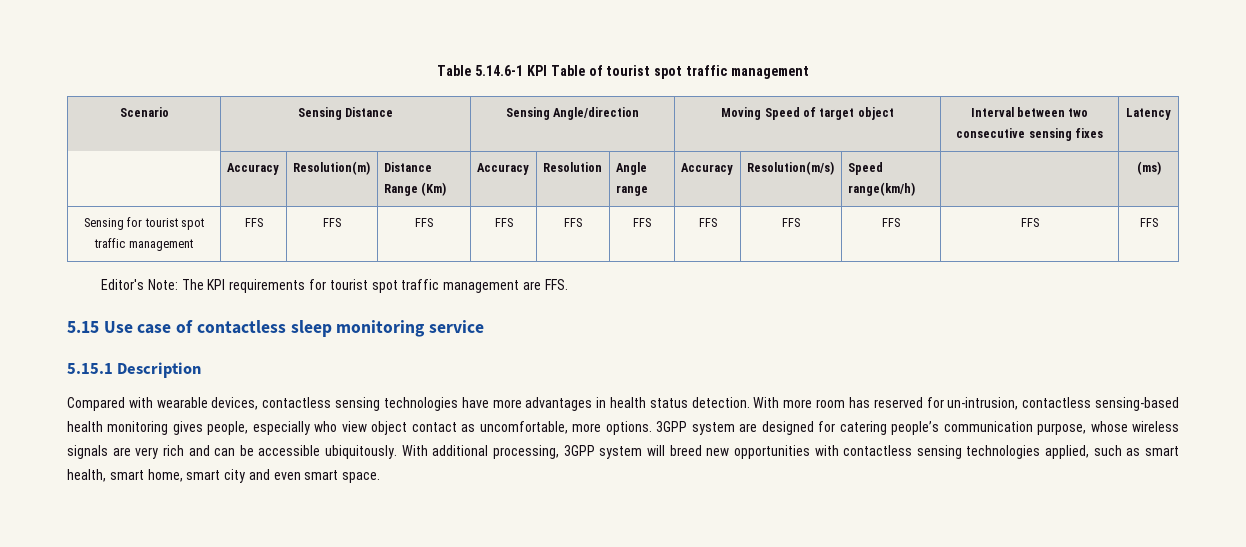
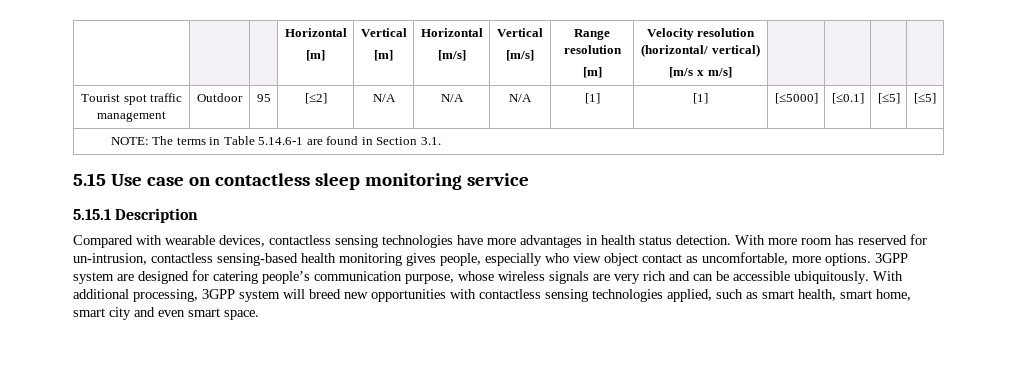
[437,65,809,79] [119,107,169,117] [297,107,394,120] [505,107,640,120] [721,107,894,120] [970,107,1089,117] [956,128,1103,141] [1126,108,1171,120] [226,163,279,175] [292,161,370,175] [383,162,432,172] [383,182,446,196] [476,163,529,175] [542,162,602,172] [615,162,647,175] [615,185,648,196] [680,163,733,175] [746,161,834,175] [847,162,883,175] [847,182,915,196] [1136,161,1161,175] [83,217,205,230] [94,238,193,251] [244,218,263,227] [323,218,341,227] [415,218,433,227] [494,218,513,227] [564,218,582,227] [633,218,651,227] [698,218,717,227] [782,218,800,227] [882,218,900,227] [1020,218,1039,227] [1139,218,1158,227] [101,279,568,293] Table 5.14.6-1 KPI Table of tourist spot traffic management // Scenario | Sensing Distance | Sensing Angle/direction | Moving Speed of target object | Interval between two consecutive sensing fixes | Latency // | Accuracy | Resolution(m) | Distance Range (Km) | Accuracy | Resolution | Angle range | Accuracy | Resolution(m/s) | Speed range(km/h) | | (ms) // Sensing for tourist spot traffic management | FFS | FFS | FFS | FFS | FFS | FFS | FFS | FFS | FFS | FFS | FFS // Editor's Note: The KPI requirements for tourist spot traffic management are FFS. -> [284,28,347,37] [306,50,325,61] [360,28,407,37] [374,50,393,61] [420,28,483,37] [437,50,466,61] [497,28,543,37] [506,50,534,61] [574,29,610,40] [563,45,622,54] [582,67,602,78] [646,28,756,40] [641,44,760,57] [669,67,732,78] [80,93,183,105] [97,111,166,122] [197,93,243,102] [256,94,271,102] [304,93,327,104] [372,94,396,102] [440,94,464,102] [509,94,532,102] [584,93,600,104] [693,93,708,104] [774,93,818,104] [831,93,864,104] [877,93,900,104] [914,93,936,104] [110,136,441,145] | | | Horizontal // [m] | Vertical // [m] | Horizontal // [m/s] | Vertical // [m/s] | Range resolution // [m] | Velocity resolution (horizontal/ vertical) // [m/s x m/s] | | | | // Tourist spot traffic management | Outdoor | 95 | [≤2] | N/A | N/A | N/A | [1] | [1] | [≤5000] | [≤0.1] | [≤5] | [≤5] // NOTE: The terms in Table 5.14.6-1 are found in Section 3.1.
[176,320,194,333] of -> [188,177,211,186] on

